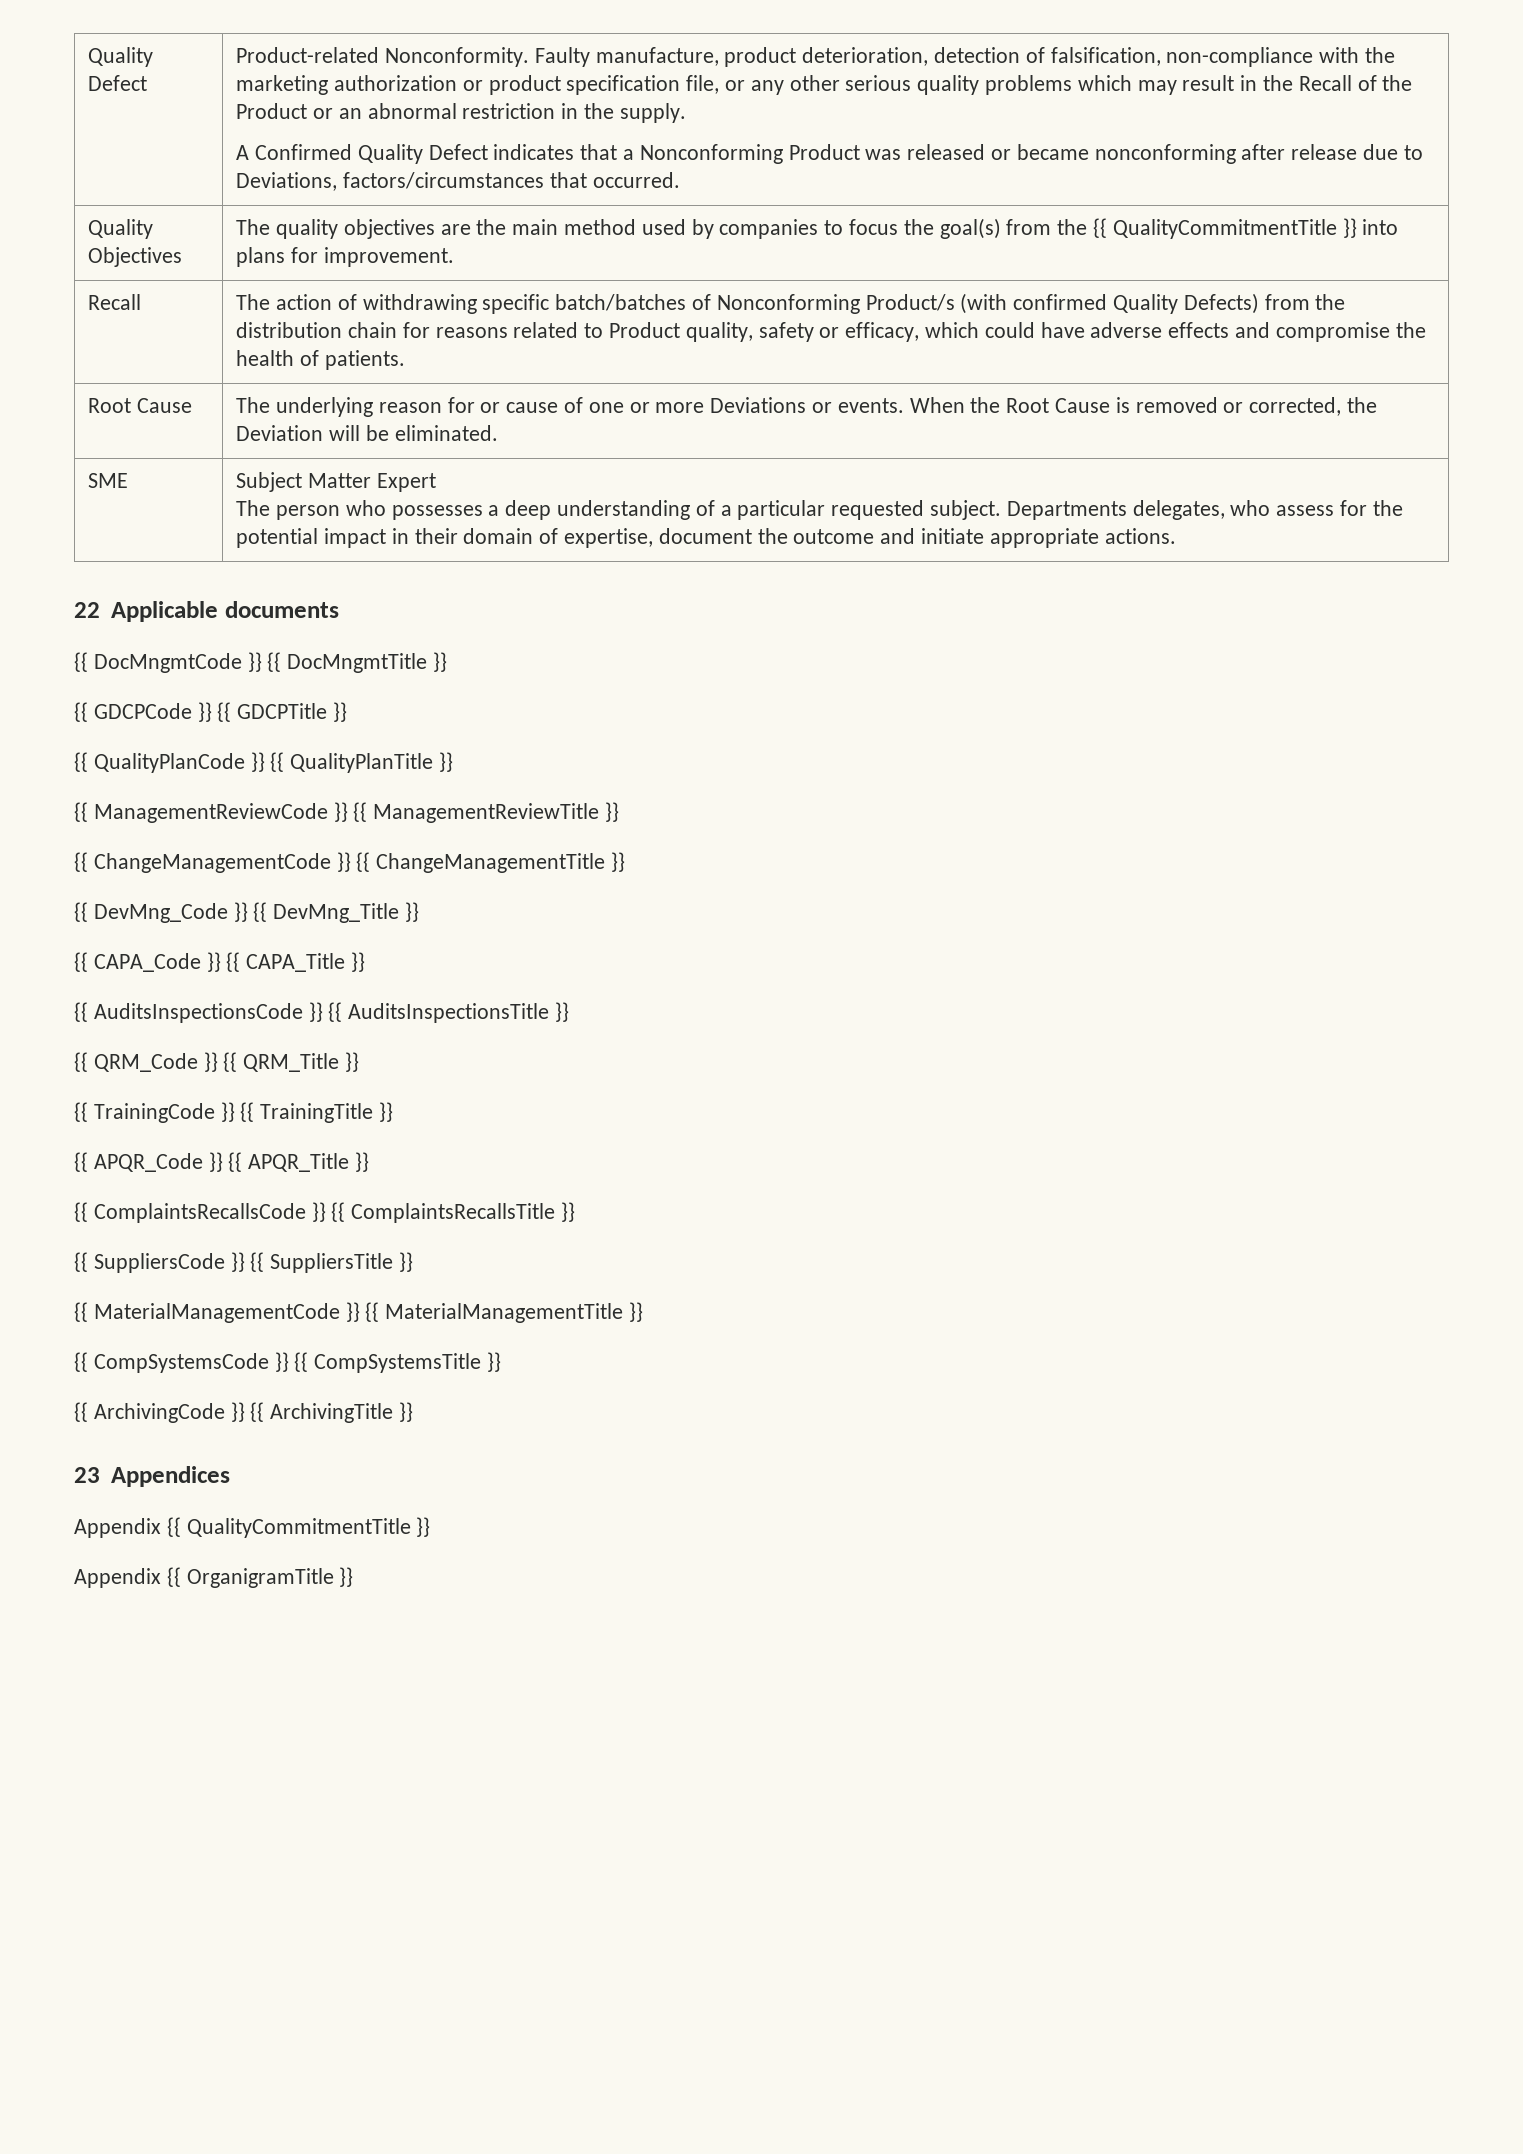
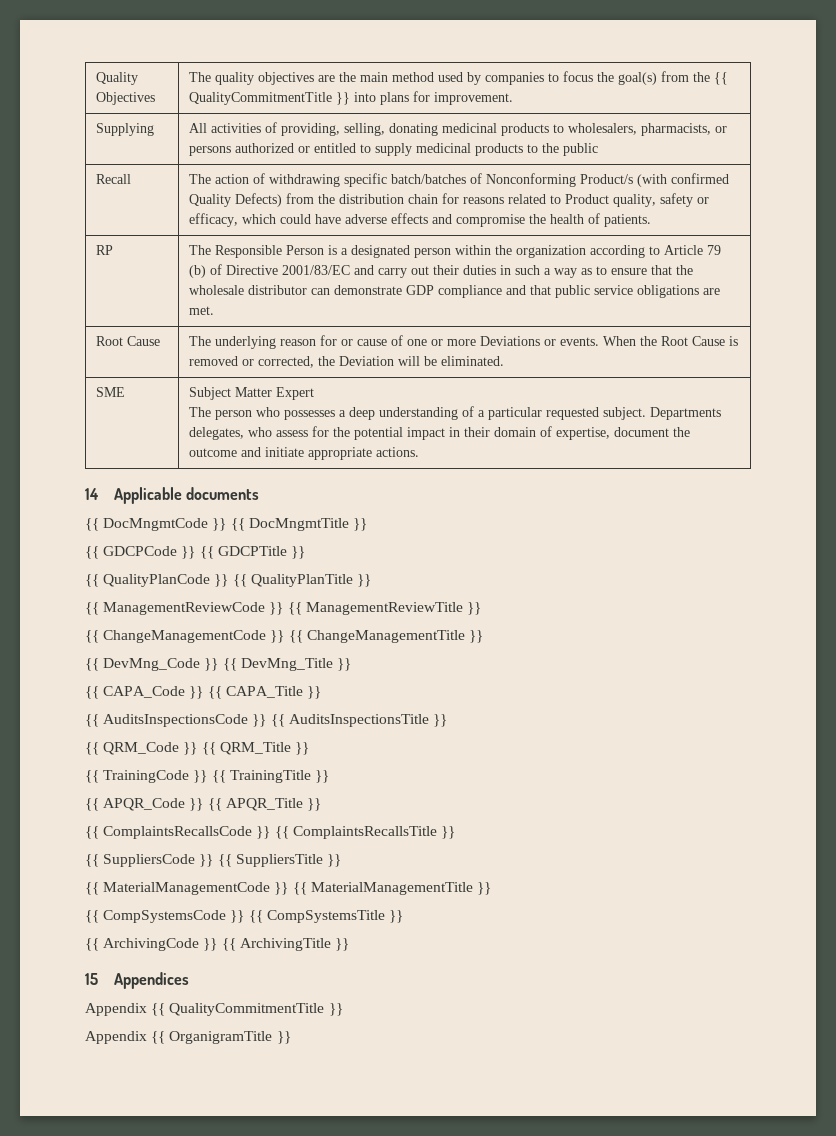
[88,47,154,67] [88,75,148,91] [236,47,1395,67] [236,75,1413,95] [236,103,686,123] [236,144,1423,164] [236,172,680,191] [88,219,154,239] Quality Defect | Product-related Nonconformity. Faulty manufacture, product deterioration, detection of falsification, non-compliance with the marketing authorization or product specification file, or any other serious quality problems which may result in the Recall of the Product or an abnormal restriction in the supply. // A Confirmed Quality Defect indicates that a Nonconforming Product was released or became nonconforming after release due to Deviations, factors/circumstances that occurred. // Quality -> [95,72,138,85] Quality
(454, 257) none -> [95,123,154,136] [188,122,727,136] [188,143,598,156] // Supplying | All activities of providing, selling, donating medicinal products to wholesalers, pharmacists, or persons authorized or entitled to supply medicinal products to the public
(405, 360) none -> [95,245,113,255] [188,245,721,258] [188,264,693,278] [188,285,720,298] [188,306,214,315] // RP | The Responsible Person is a designated person within the organization according to Article 79 (b) of Directive 2001/83/EC and carry out their duties in such a way as to ensure that the wholesale distributor can demonstrate GDP compliance and that public service obligations are met.
[74,602,100,618] 22 -> [85,488,99,500] 14
[74,1467,100,1483] 23 -> [85,973,98,985] 15

